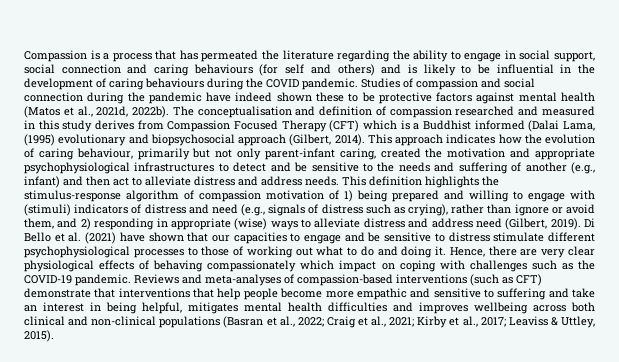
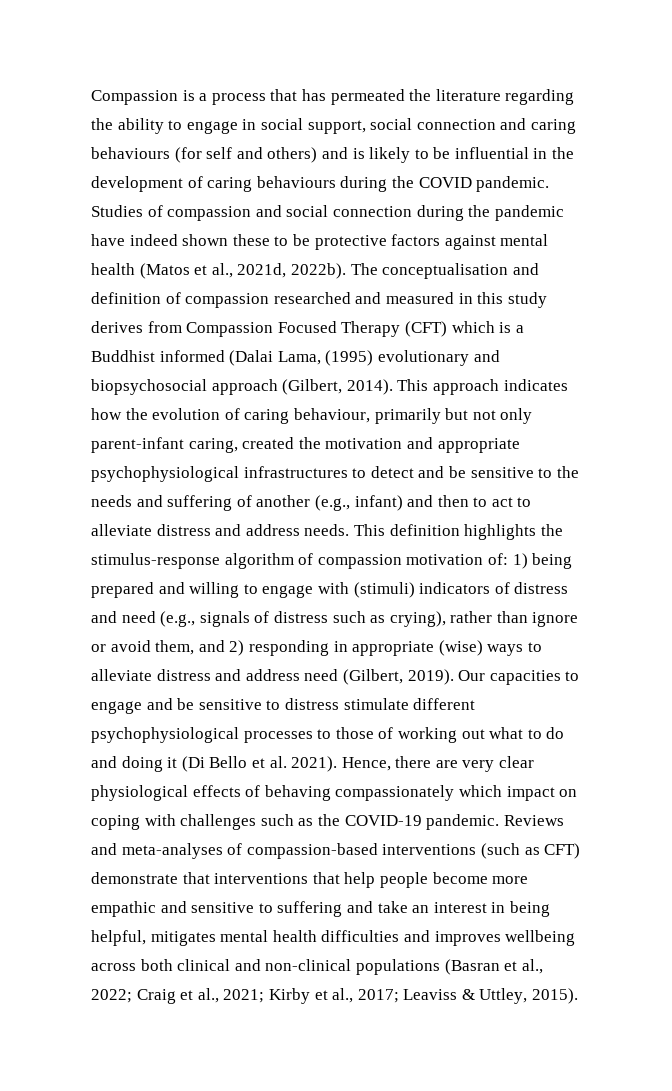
(110, 181) none -> [473,497,488,507] to
[329,190,339,200] of -> [487,553,508,565] of:
[584,218,595,227] [24,232,230,244] Di Bello et al. (2021) have shown that our -> [458,670,486,681] Our
[435,246,447,256] it. -> [167,756,338,772] it (Di Bello et al. 2021).

